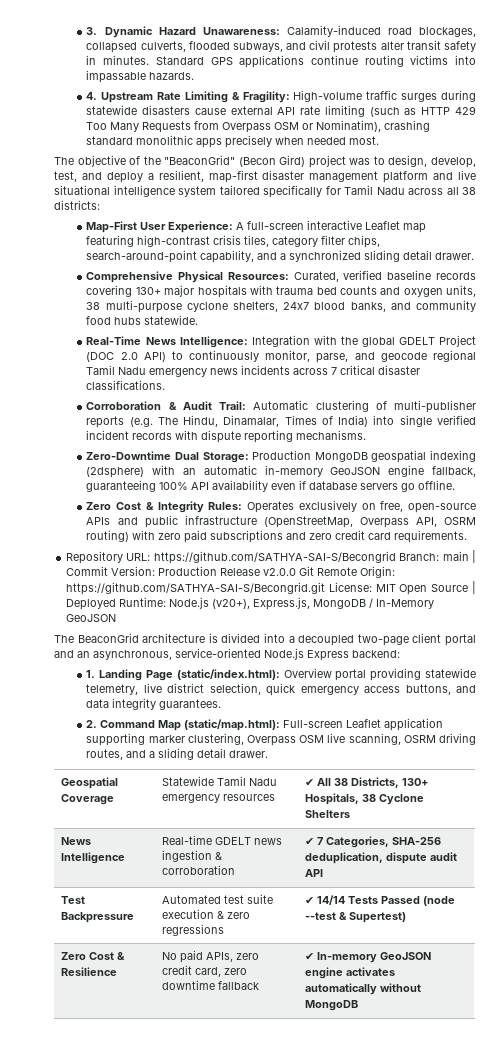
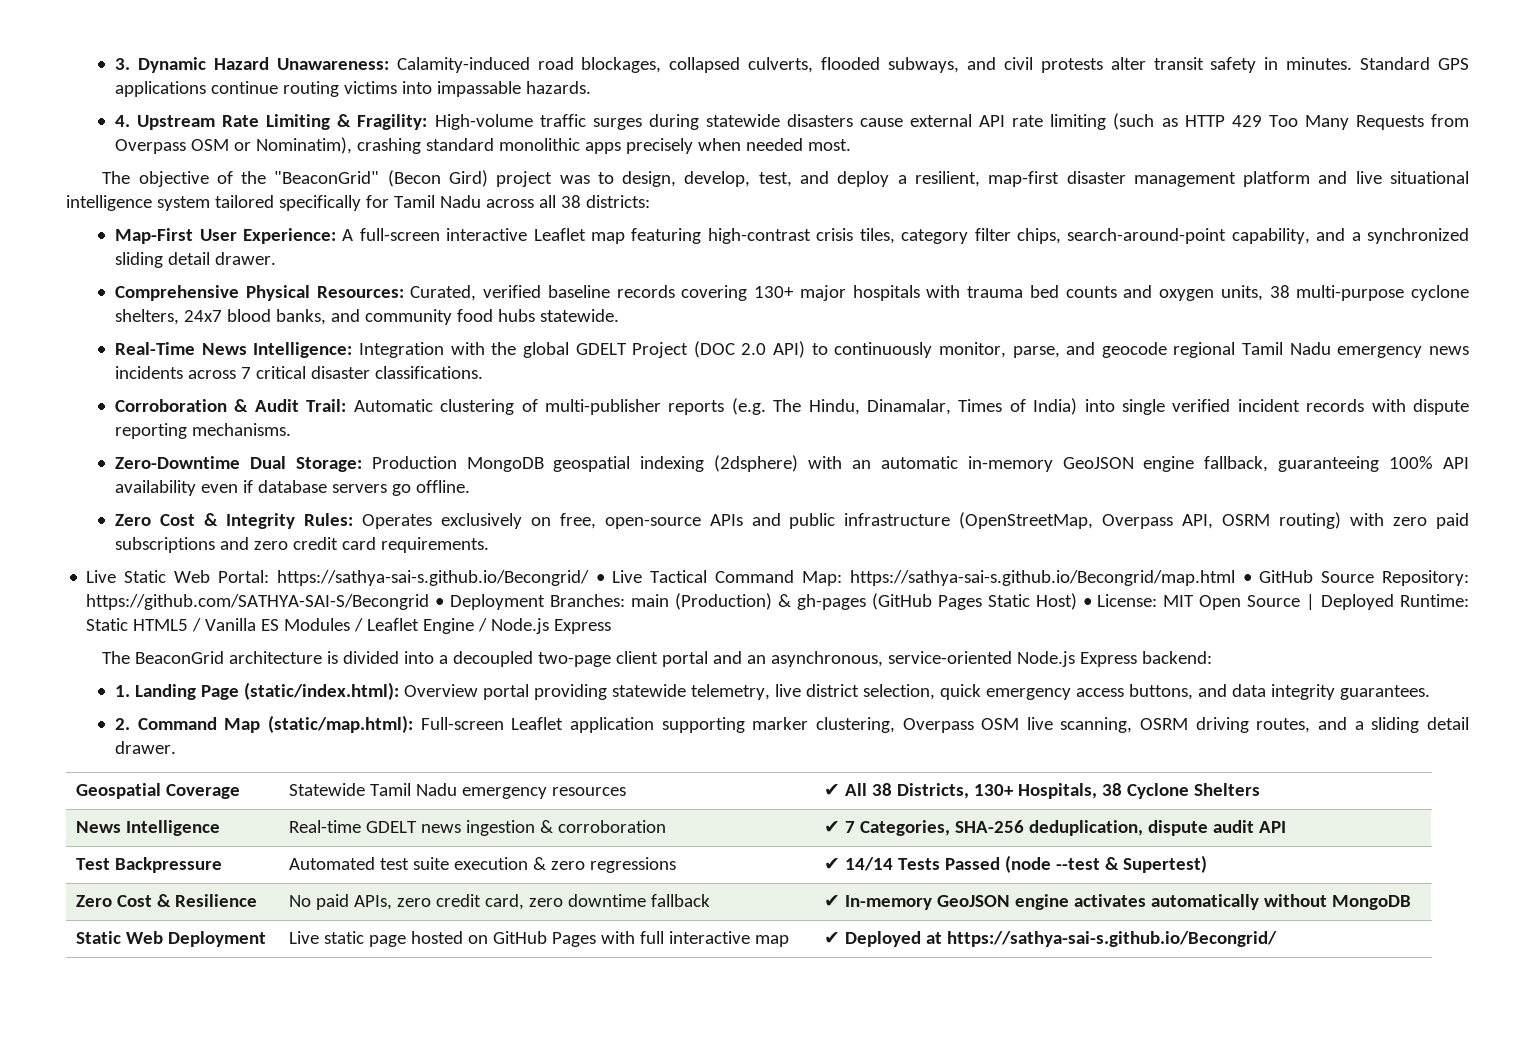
[66,550,476,564] [66,566,396,578] [66,582,326,595] Repository URL: https://github.com/SATHYA-SAI-S/Becongrid Branch: main | Commit Version: Production Release v2.0.0 Git Remote Origin: https://github.com/SATHYA-SAI-S/Becongrid.git -> [86,570,1469,586] [86,593,1092,610] Live Static Web Portal: https://sathya-sai-s.github.io/Becongrid/ • Live Tactical Command Map: https://sathya-sai-s.github.io/Becongrid/map.html • GitHub Source Repository: https://github.com/SATHYA-SAI-S/Becongrid • Deployment Branches: main (Production) & gh-pages (GitHub Pages Static Host) •
[169,597,435,610] [66,614,117,622] Node.js (v20+), Express.js, MongoDB / In-Memory GeoJSON -> [86,618,612,634] Static HTML5 / Vanilla ES Modules / Leaflet Engine / Node.js Express
(359, 1005) none -> [75,931,266,947] [288,931,789,947] [823,931,1277,947] // Static Web Deployment | Live static page hosted on GitHub Pages with full interactive map | ✔ Deployed at https://sathya-sai-s.github.io/Becongrid/

